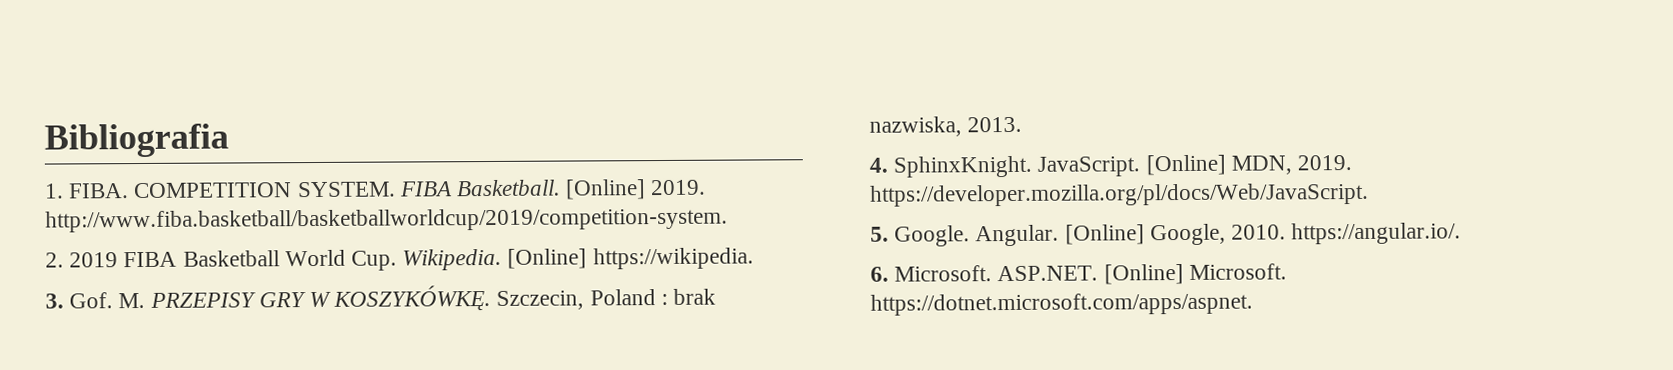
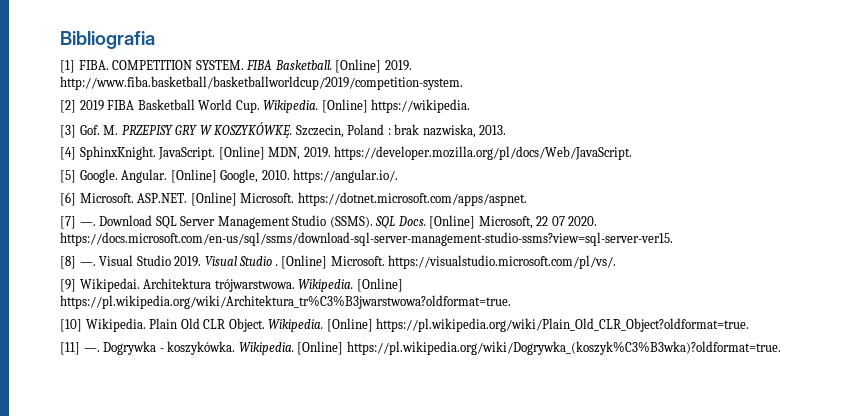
[44,183,64,199] 1. -> [60,60,75,73] [1]
[45,252,64,268] 2. -> [60,100,76,113] [2]
[45,293,64,309] 3. -> [60,125,76,138] [3]
[869,157,888,173] 4. -> [60,147,76,160] [4]
[870,226,889,242] 5. -> [60,170,76,183] [5]
[870,266,889,282] 6. -> [60,192,76,206] [6]
(1253, 304) none -> [60,215,598,229] [60,232,673,246] [60,255,617,269] [60,278,403,292] [60,295,511,309] [60,318,750,332] [60,341,781,355] // [7] —. Download SQL Server Management Studio (SSMS). SQL Docs. [Online] Microsoft, 22 07 2020. https://docs.microsoft.com/en-us/sql/ssms/download-sql-server-management-studio-ssms?view=sql-server-ver15. // [8] —. Visual Studio 2019. Visual Studio . [Online] Microsoft. https://visualstudio.microsoft.com/pl/vs/. // [9] Wikipedai. Architektura trójwarstwowa. Wikipedia. [Online] https://pl.wikipedia.org/wiki/Architektura_tr%C3%B3jwarstwowa?oldformat=true. // [10] Wikipedia. Plain Old CLR Object. Wikipedia. [Online] https://pl.wikipedia.org/wiki/Plain_Old_CLR_Object?oldformat=true. // [11] —. Dogrywka - koszykówka. Wikipedia. [Online] https://pl.wikipedia.org/wiki/Dogrywka_(koszyk%C3%B3wka)?oldformat=true.

